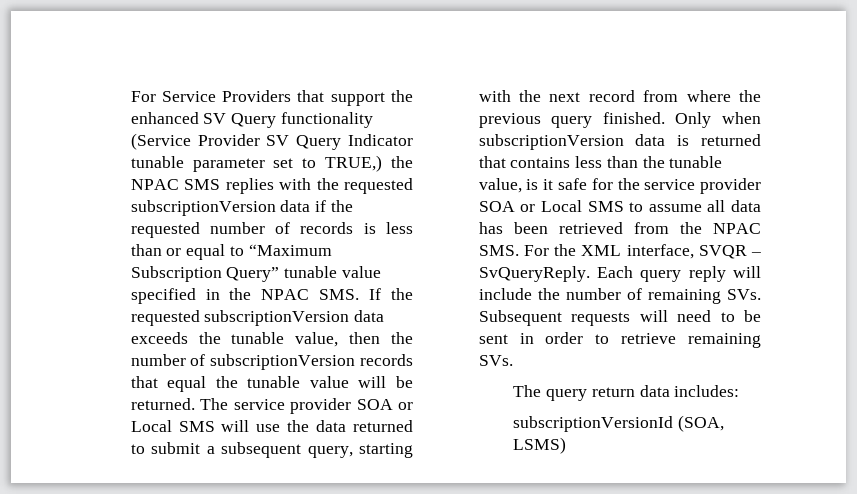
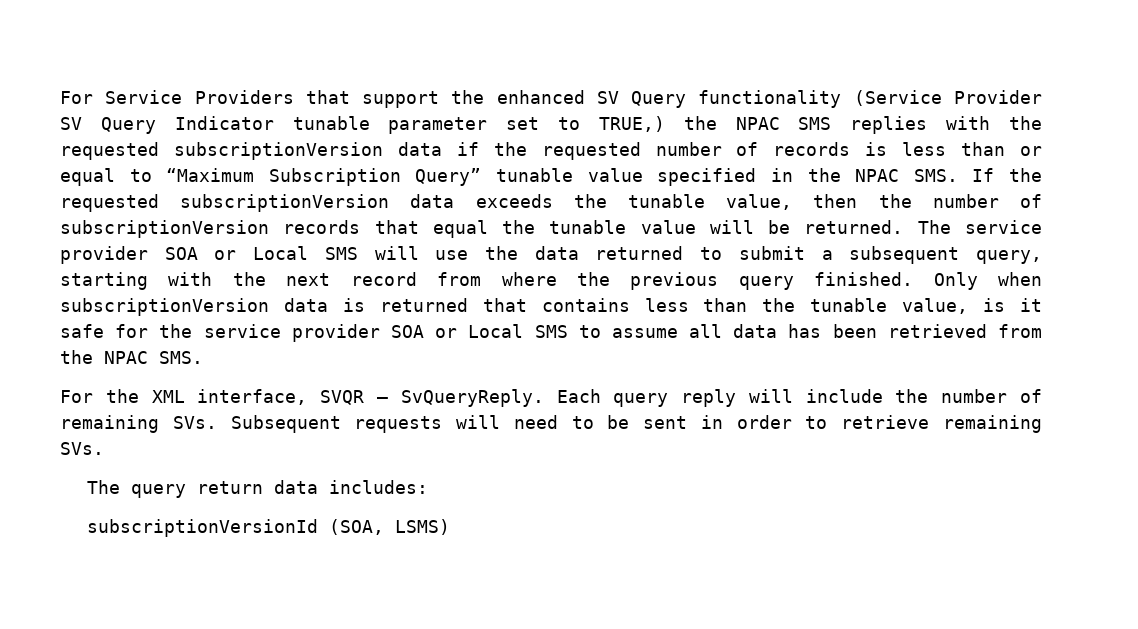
(519, 250) none -> (204, 357) //

